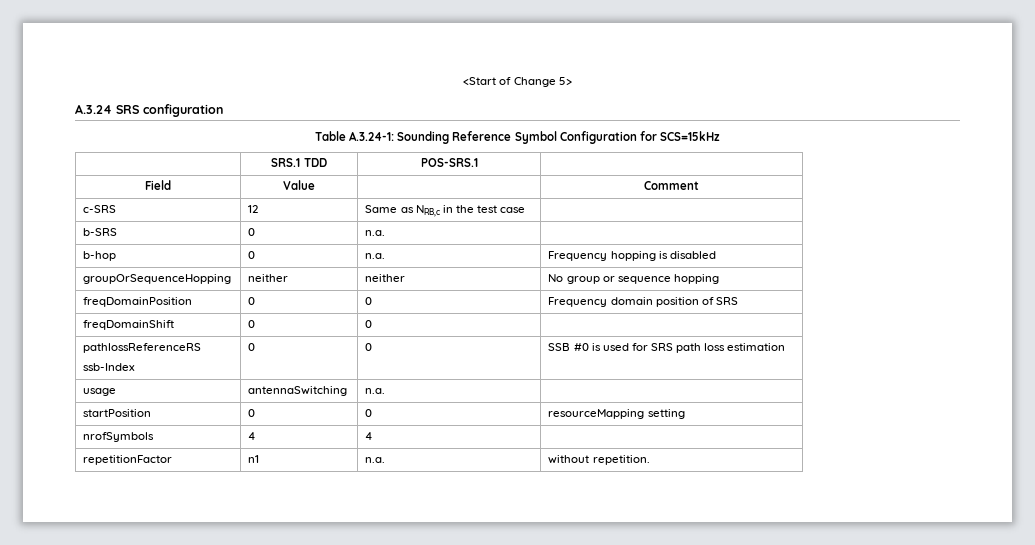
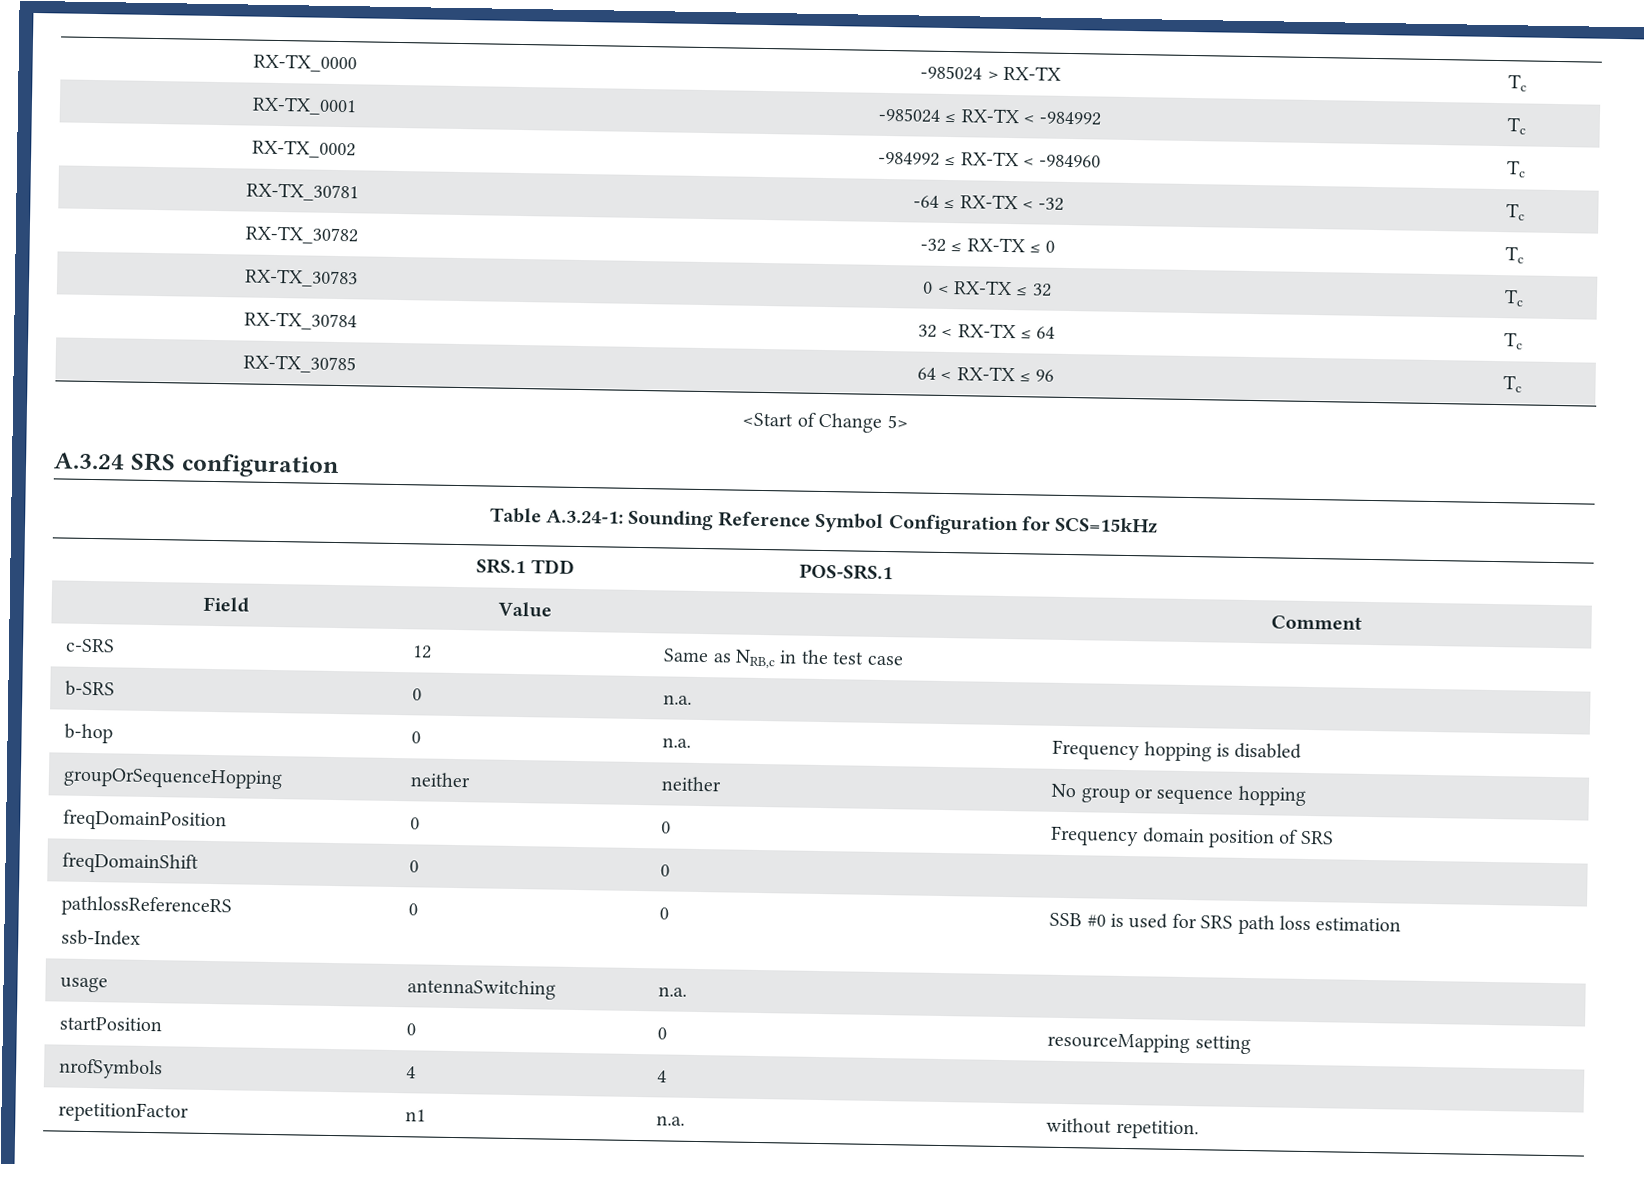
(463, 81) none -> [252,53,357,73] [920,65,1061,81] [1507,74,1527,92] [251,96,357,116] [877,107,1102,126] [1506,117,1526,135] [251,139,356,159] [877,151,1102,168] [1505,160,1526,178] [246,182,359,202] [912,194,1065,211] [1505,203,1525,221] [245,225,358,245] [919,237,1056,253] [1504,246,1524,264] [245,268,358,288] [922,280,1052,297] [1503,289,1524,307] [244,311,357,331] [917,323,1056,339] [1503,332,1523,350] [243,354,356,374] [916,366,1055,382] [1502,375,1522,393] RX-TX_0000 | -985024 > RX-TX | Tc // RX-TX_0001 | -985024 ≤ RX-TX < -984992 | Tc // RX-TX_0002 | -984992 ≤ RX-TX < -984960 | Tc // RX-TX_30781 | -64 ≤ RX-TX < -32 | Tc // RX-TX_30782 | -32 ≤ RX-TX ≤ 0 | Tc // RX-TX_30783 | 0 < RX-TX ≤ 32 | Tc // RX-TX_30784 | 32 < RX-TX ≤ 64 | Tc // RX-TX_30785 | 64 < RX-TX ≤ 96 | Tc //

